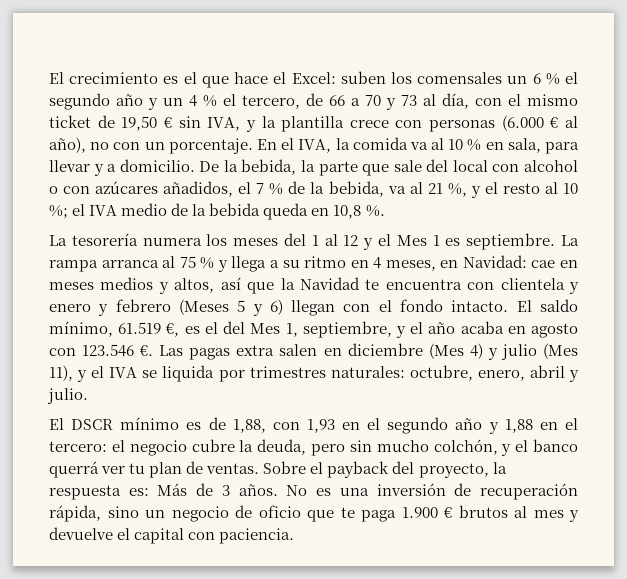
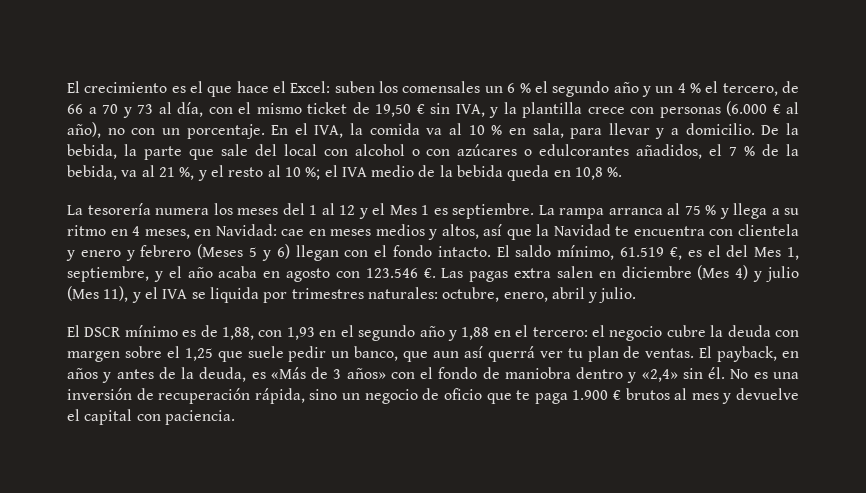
(159, 187) none -> [524,144,630,156] o edulcorantes
[257,439,578,456] deuda, pero sin mucho colchón, y el banco -> [727,325,799,337] [67,346,483,362] deuda con margen sobre el 1,25 que suele pedir un banco, que aun así
[263,461,507,478] [49,483,278,500] Sobre el payback del proyecto, la respuesta es: Más de 3 años. -> [699,346,799,362] [67,367,726,383] El payback, en años y antes de la deuda, es «Más de 3 años» con el fondo de maniobra dentro y «2,4» sin él.

